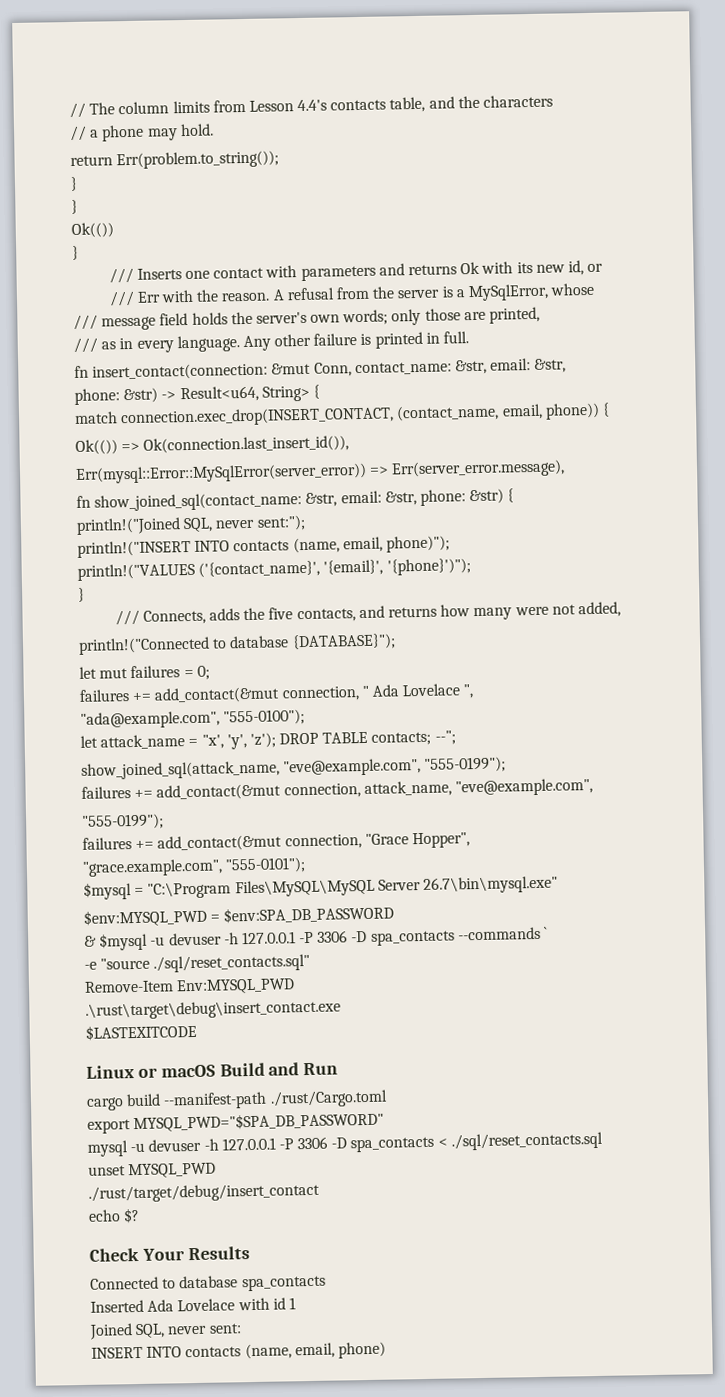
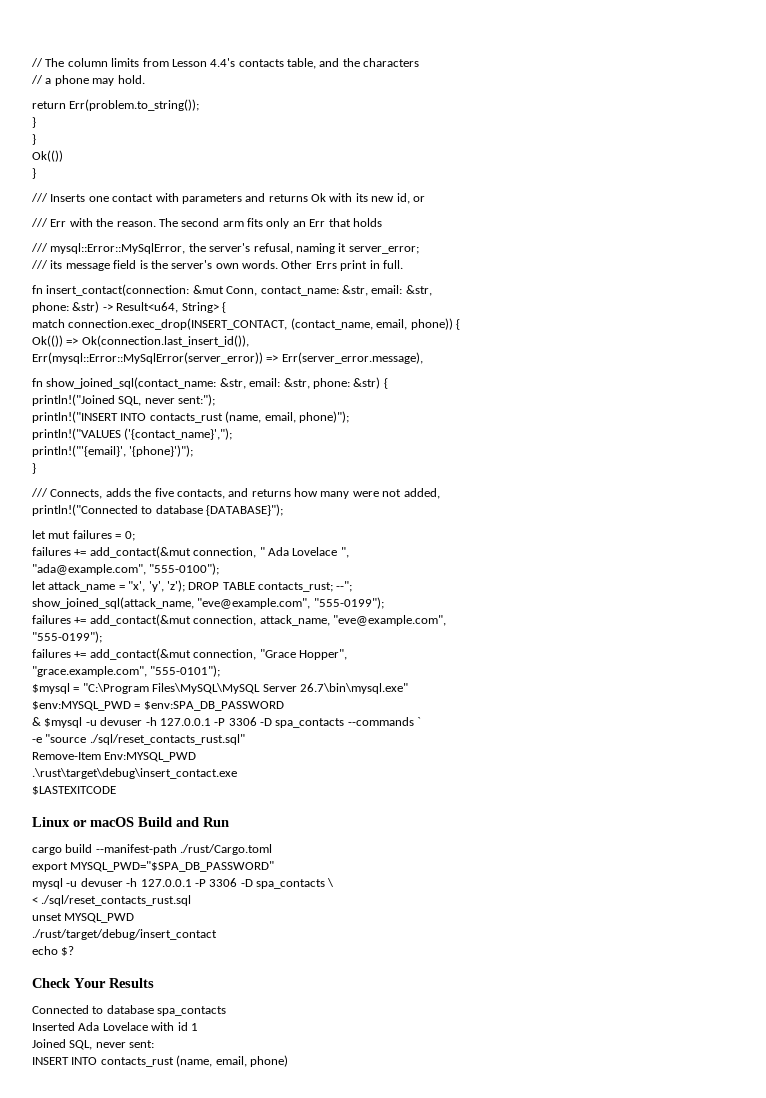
[272,282,595,302] [73,314,98,330] A refusal from the server is a MySqlError, whose // /// -> [158,218,382,229] [31,243,419,254] [31,260,63,269] The second arm fits only an Err that holds // /// mysql::Error::MySqlError, the server's refusal, naming it server_error; // /// its
[191,312,228,325] holds -> [139,260,148,269] is
[342,306,541,326] [73,331,423,353] words; only those are printed, // /// as in every language. Any other failure is printed -> [242,260,368,271] words. Other Errs print
[233,540,290,552] contacts -> [149,413,223,423] contacts_rust
[198,559,384,578] ('{contact_name}', '{email}', -> [124,428,233,440] [32,445,126,457] ('{contact_name}',"); // println!("'{email}',
[371,731,432,746] contacts; -> [258,582,333,592] contacts_rust;
[153,953,311,973] ./sql/reset_contacts.sql" -> [89,734,245,745] ./sql/reset_contacts_rust.sql"
[437,1131,603,1151] < ./sql/reset_contacts.sql -> [327,878,335,887] [32,895,192,906] \ // < ./sql/reset_contacts_rust.sql
[185,1346,242,1358] contacts -> [100,1057,174,1067] contacts_rust

